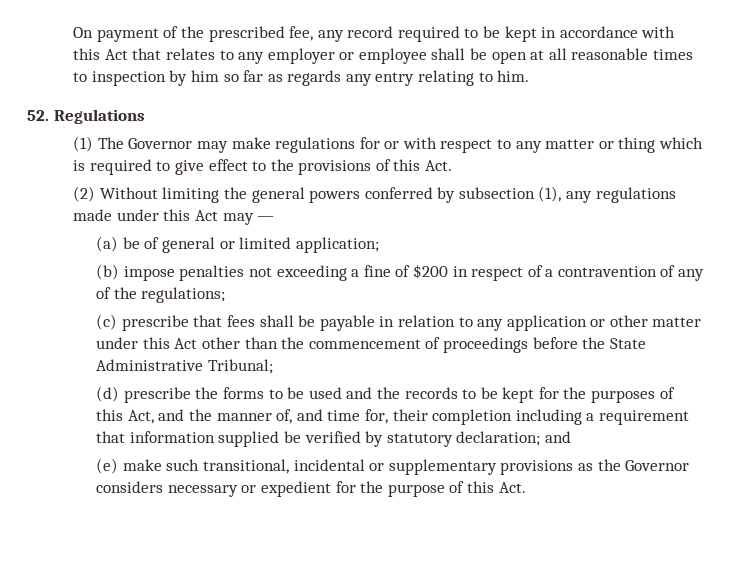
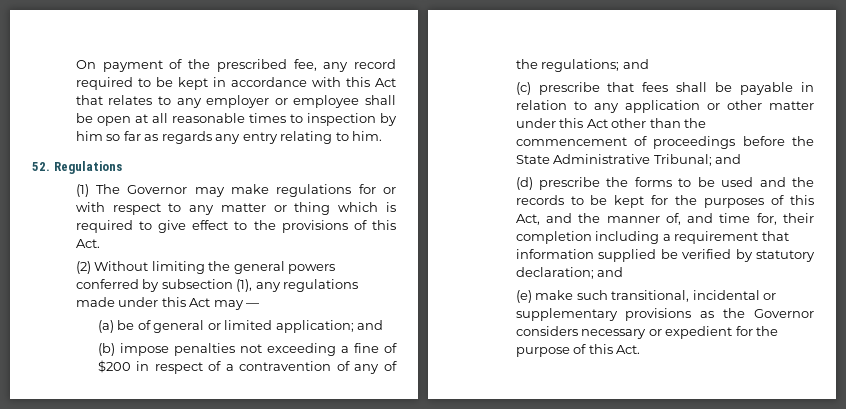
(379, 245) none -> [357,320,384,330] and
(226, 295) none -> [622,59,649,69] and
(273, 366) none -> [715,154,742,164] and

